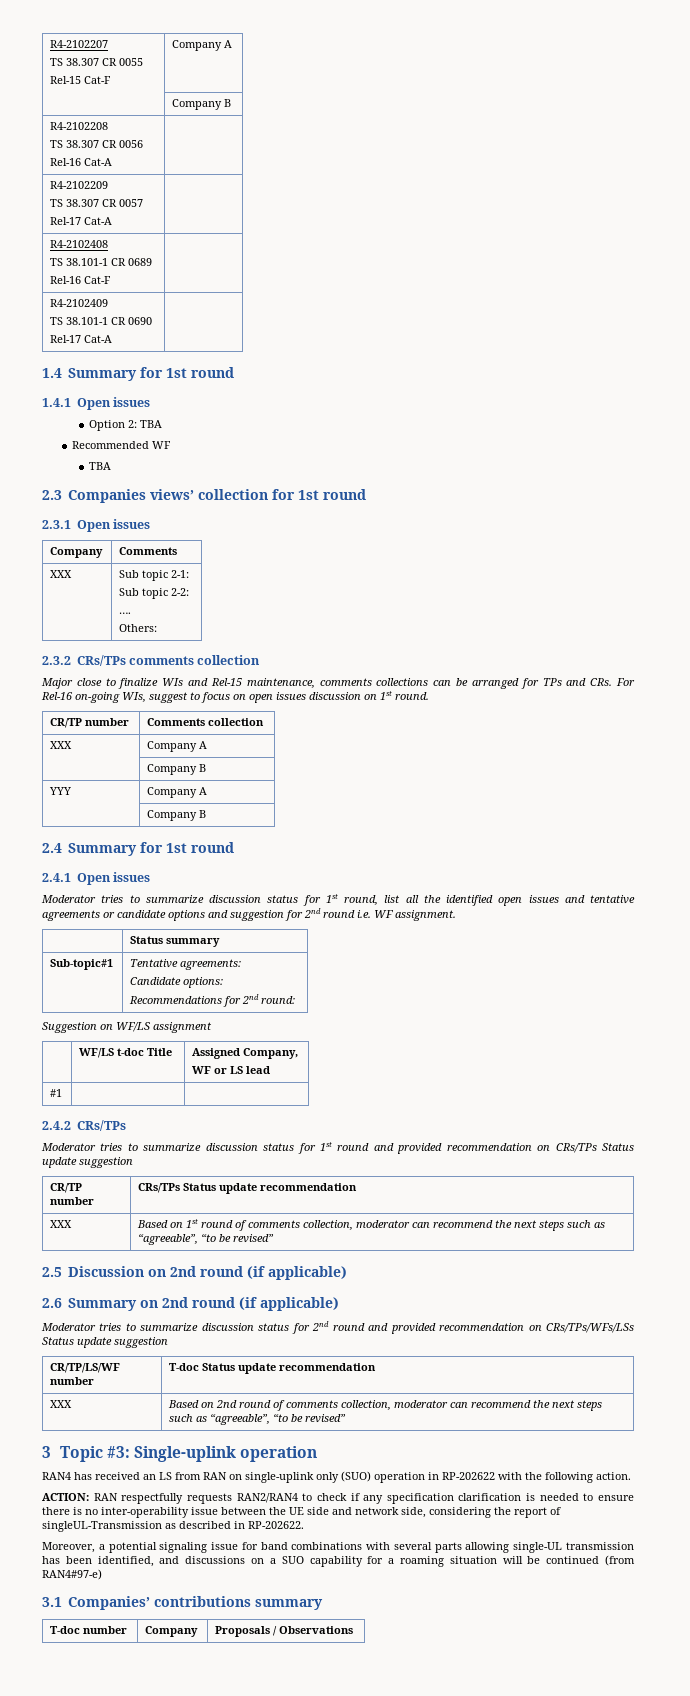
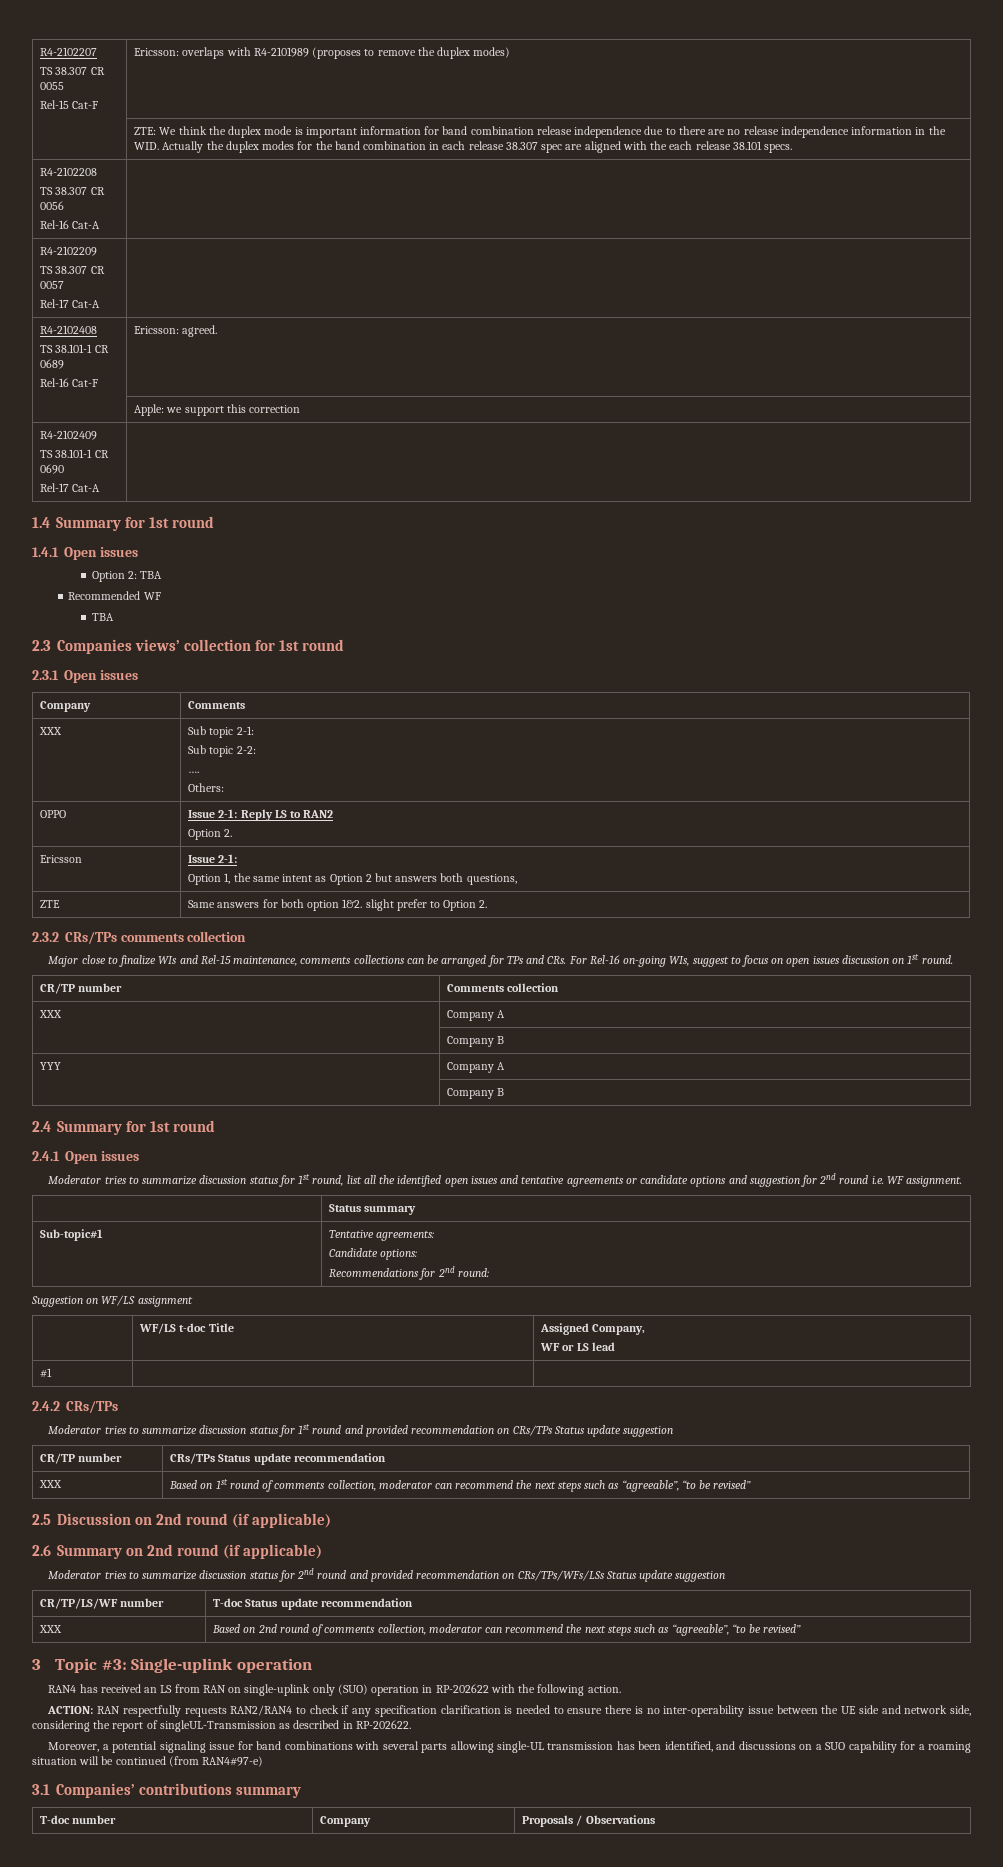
[172,40,233,51] [172,99,232,110] Company A // | Company B -> [134,47,511,59] [134,126,946,138] [134,141,793,153] Ericsson: overlaps with R4-2101989 (proposes to remove the duplex modes) // | ZTE: We think the duplex mode is important information for band combination release independence due to there are no release independence information in the WID. Actually the duplex modes for the band combination in each release 38.307 spec are aligned with the each release 38.101 specs.
(112, 280) none -> [134,325,218,337] [134,404,301,416] Ericsson: agreed. // | Apple: we support this correction
(158, 628) none -> [40,810,67,818] [188,809,334,821] [188,829,233,840] [40,855,83,863] [188,854,238,863] [188,873,517,885] [40,900,61,908] [188,899,488,911] // OPPO | Issue 2-1: Reply LS to RAN2 // Option 2. // Ericsson | Issue 2-1: // Option 1, the same intent as Option 2 but answers both questions, // ZTE | Same answers for both option 1&2. slight prefer to Option 2.

